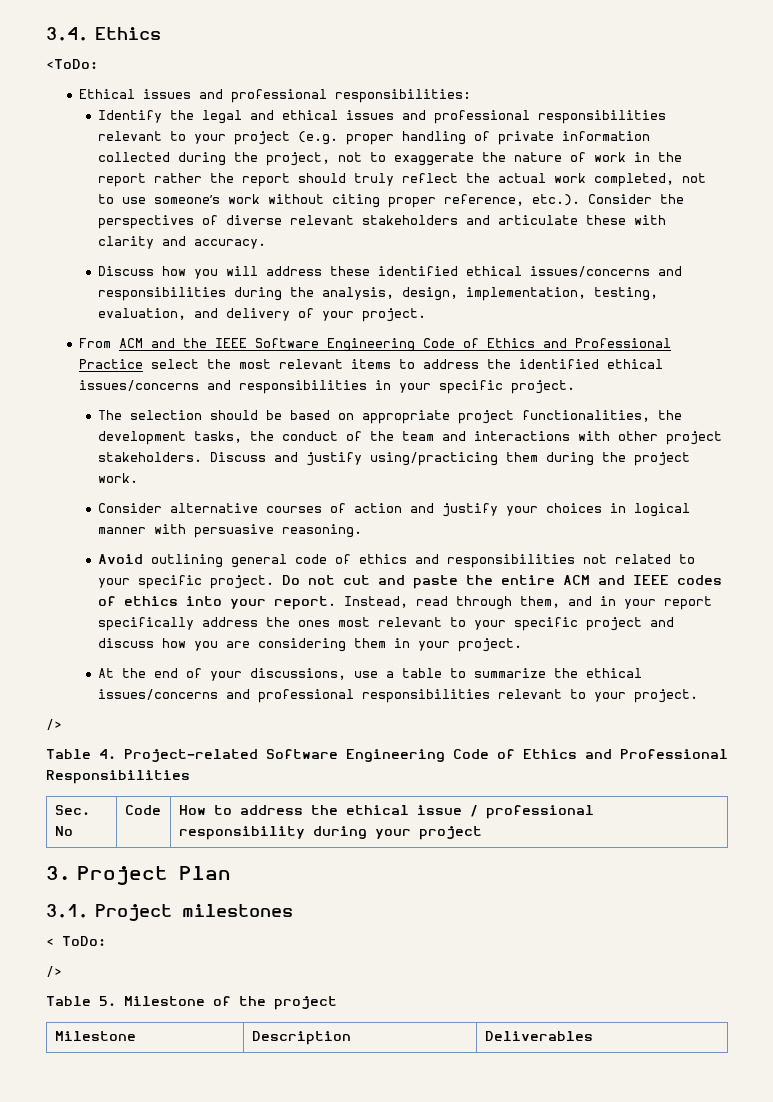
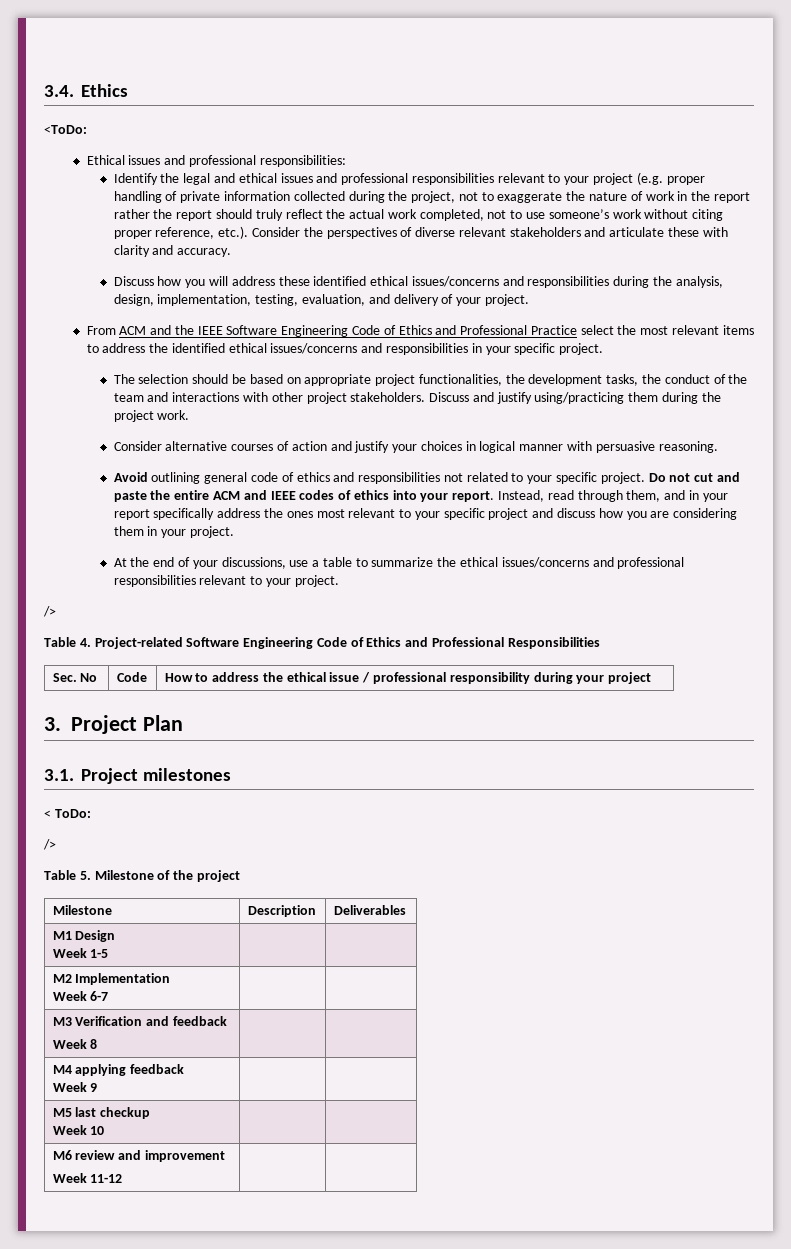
(593, 1036) none -> [52,930,116,942] [52,948,109,958] [52,973,171,985] [52,991,109,1001] [52,1016,227,1026] [52,1039,98,1049] [52,1064,185,1076] [52,1082,98,1092] [52,1107,151,1119] [52,1125,105,1135] [52,1150,225,1162] [52,1173,123,1183] // M1 Design // Week 1-5 | | // M2 Implementation // Week 6-7 | | // M3 Verification and feedback // Week 8 | | // M4 applying feedback // Week 9 | | // M5 last checkup // Week 10 | | // M6 review and improvement // Week 11-12 | |

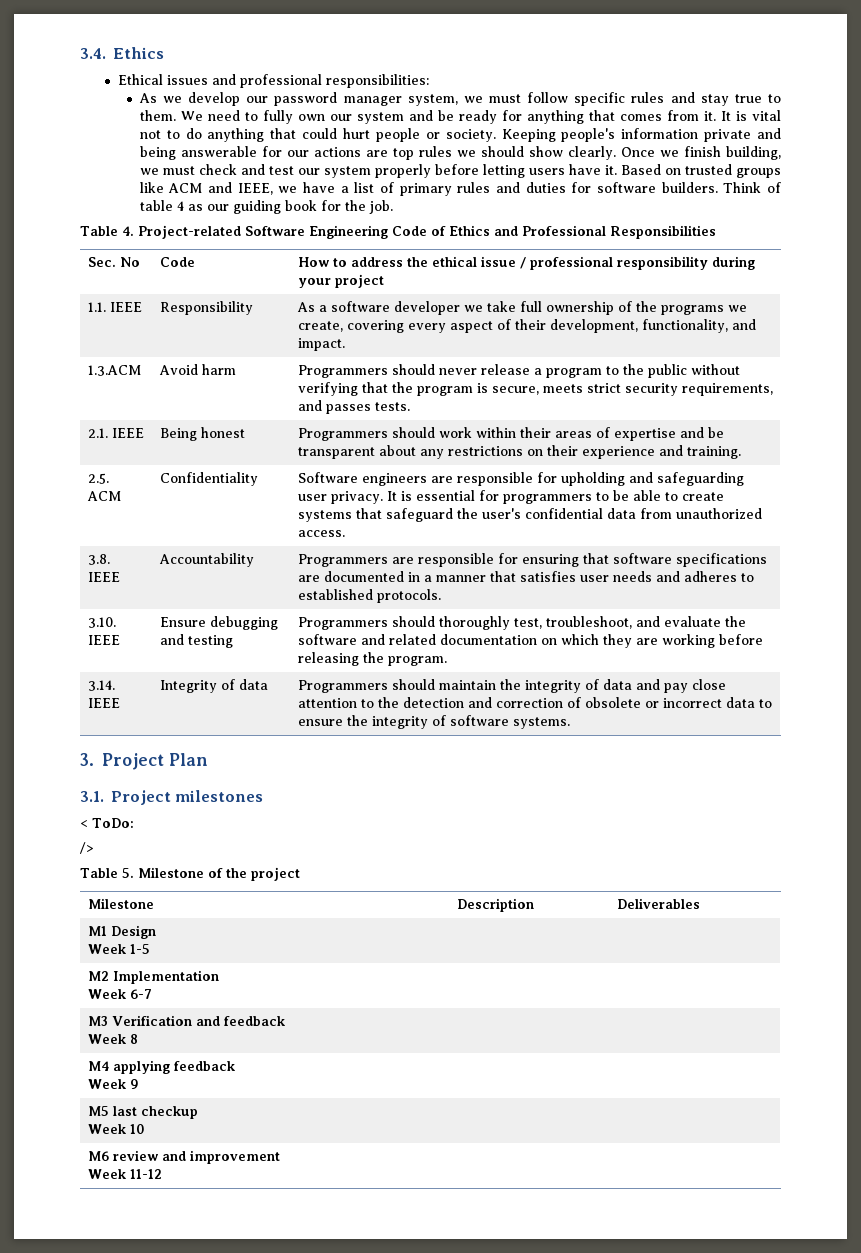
[44,125,87,134] // <ToDo: -> (164, 53) none
[113,172,705,185] [113,191,750,203] [113,209,724,221] [113,226,728,239] [113,245,232,257] [113,276,723,288] [113,294,529,306] [86,325,754,337] [86,343,604,355] [113,374,748,386] [113,392,721,404] [113,410,190,422] [113,441,718,453] [113,472,740,484] [113,490,728,502] [113,508,738,520] [113,526,235,538] [113,557,685,569] [113,575,339,587] [43,606,56,617] Identify the legal and ethical issues and professional responsibilities relevant to your project (e.g. proper handling of private information collected during the project, not to exaggerate the nature of work in the report rather the report should truly reflect the actual work completed, not to use someone’s work without citing proper reference, etc.). Consider the perspectives of diverse relevant stakeholders and articulate these with clarity and accuracy. // Discuss how you will address these identified ethical issues/concerns and responsibilities during the analysis, design, implementation, testing, evaluation, and delivery of your project. // From ACM and the IEEE Software Engineering Code of Ethics and Professional Practice select the most relevant items to address the identified ethical issues/concerns and responsibilities in your specific project. // The selection should be based on appropriate project functionalities, the development tasks, the conduct of the team and interactions with other project stakeholders. Discuss and justify using/practicing them during the project work. // Consider alternative courses of action and justify your choices in logical manner with persuasive reasoning. // Avoid outlining general code of ethics and responsibilities not related to your specific project. Do not cut and paste the entire ACM and IEEE codes of ethics into your report. Instead, read through them, and in your report specifically address the ones most relevant to your specific project and discuss how you are considering them in your project. // At the end of your discussions, use a table to summarize the ethical issues/concerns and professional responsibilities relevant to your project. // /> -> [138,92,781,106] [139,110,781,124] [139,128,781,142] [139,146,781,160] [139,164,782,178] [139,182,781,196] [139,200,393,214] As we develop our password manager system, we must follow specific rules and stay true to them. We need to fully own our system and be ready for anything that comes from it. It is vital not to do anything that could hurt people or society. Keeping people's information private and being answerable for our actions are top rules we should show clearly. Once we finish building, we must check and test our system properly before letting users have it. Based on trusted groups like ACM and IEEE, we have a list of primary rules and duties for software builders. Think of table 4 as our guiding book for the job.
(652, 678) none -> [87,302,142,312] [159,301,253,315] [296,301,747,315] [297,319,756,333] [297,338,345,351] [87,365,141,376] [158,364,236,375] [297,364,740,378] [297,382,773,396] [297,400,410,414] [87,428,144,438] [159,427,245,441] [297,427,724,441] [297,445,741,459] [87,473,109,484] [86,491,121,501] [159,472,258,486] [297,472,744,486] [297,490,724,504] [297,508,762,522] [297,530,345,537] [87,554,110,565] [87,572,120,582] [158,553,254,567] [297,553,767,567] [297,571,754,582] [297,589,441,603] [87,617,116,628] [87,635,120,645] [159,616,278,630] [159,634,233,648] [297,616,746,630] [297,634,763,648] [297,652,447,666] [87,680,115,691] [87,698,120,708] [159,679,268,693] [297,679,726,693] [297,697,772,708] [297,715,570,729] // 1.1. IEEE | Responsibility | As a software developer we take full ownership of the programs we create, covering every aspect of their development, functionality, and impact. // 1.3.ACM | Avoid harm | Programmers should never release a program to the public without verifying that the program is secure, meets strict security requirements, and passes tests. // 2.1. IEEE | Being honest | Programmers should work within their areas of expertise and be transparent about any restrictions on their experience and training. // 2.5. ACM | Confidentiality | Software engineers are responsible for upholding and safeguarding user privacy. It is essential for programmers to be able to create systems that safeguard the user's confidential data from unauthorized access. // 3.8. IEEE | Accountability | Programmers are responsible for ensuring that software specifications are documented in a manner that satisfies user needs and adheres to established protocols. // 3.10. IEEE | Ensure debugging and testing | Programmers should thoroughly test, troubleshoot, and evaluate the software and related documentation on which they are working before releasing the program. // 3.14. IEEE | Integrity of data | Programmers should maintain the integrity of data and pay close attention to the detection and correction of obsolete or incorrect data to ensure the integrity of software systems.

